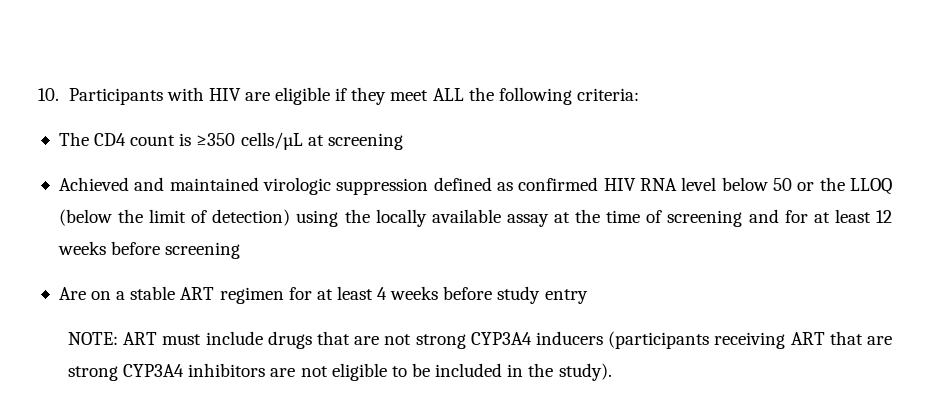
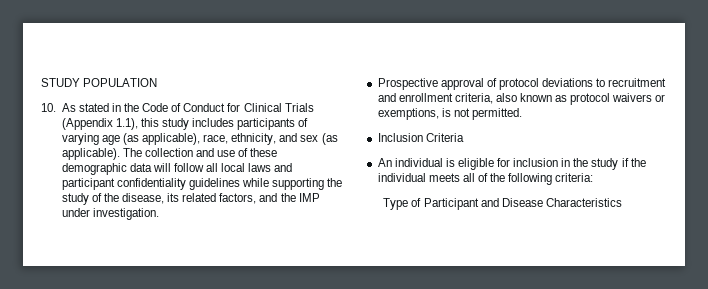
[38,87,639,105] [58,132,403,150] [58,177,893,195] [58,209,892,227] [57,241,241,259] [58,286,588,304] [68,331,892,349] [68,363,612,381] 10. Participants with HIV are eligible if they meet ALL the following criteria: // The CD4 count is ≥350 cells/µL at screening // Achieved and maintained virologic suppression defined as confirmed HIV RNA level below 50 or the LLOQ (below the limit of detection) using the locally available assay at the time of screening and for at least 12 weeks before screening // Are on a stable ART regimen for at least 4 weeks before study entry // NOTE: ART must include drugs that are not strong CYP3A4 inducers (participants receiving ART that are strong CYP3A4 inhibitors are not eligible to be included in the study). -> [41,78,158,87] [41,103,314,112] [61,118,309,130] [61,133,338,145] [61,148,278,160] [61,163,293,175] [61,178,343,190] [61,193,320,205] [61,208,159,220] [377,78,667,90] [377,93,666,105] [377,108,522,120] [377,133,464,142] [377,158,646,170] [377,173,594,185] [383,198,622,210] STUDY POPULATION // 10. As stated in the Code of Conduct for Clinical Trials (Appendix 1.1), this study includes participants of varying age (as applicable), race, ethnicity, and sex (as applicable). The collection and use of these demographic data will follow all local laws and participant confidentiality guidelines while supporting the study of the disease, its related factors, and the IMP under investigation. // Prospective approval of protocol deviations to recruitment and enrollment criteria, also known as protocol waivers or exemptions, is not permitted. // Inclusion Criteria // An individual is eligible for inclusion in the study if the individual meets all of the following criteria: // Type of Participant and Disease Characteristics

